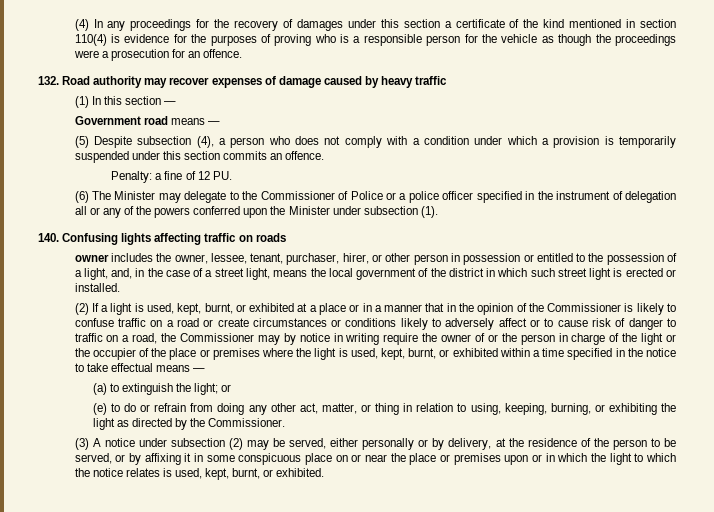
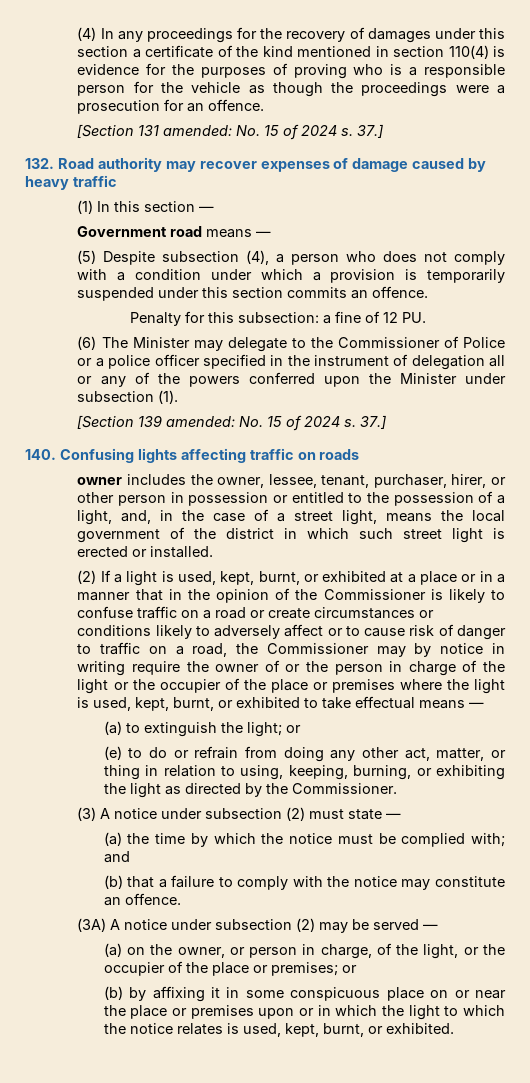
(243, 53) none -> [77,124,384,140] // [Section 131 amended: No. 15 of 2024 s. 37.]
[111,171,153,183] Penalty: -> [129,311,319,326] Penalty for this subsection:
(438, 212) none -> [77,415,387,431] // [Section 139 amended: No. 15 of 2024 s. 37.]
[499,348,676,360] within a time specified in the notice -> (301, 702) none
[246,438,677,450] [74,453,126,464] may be served, either personally or by delivery, at the residence of the person to be served, or -> [309,809,402,820] [103,832,505,847] [103,851,130,863] [103,875,506,890] [103,893,181,906] [77,918,439,933] [103,943,506,959] [103,961,357,976] [103,986,123,1000] must state — // (a) the time by which the notice must be complied with; and // (b) that a failure to comply with the notice may constitute an offence. // (3A) A notice under subsection (2) may be served — // (a) on the owner, or person in charge, of the light, or the occupier of the place or premises; or // (b)

